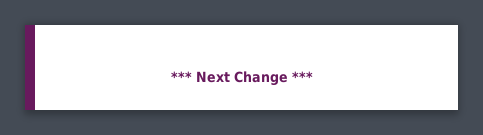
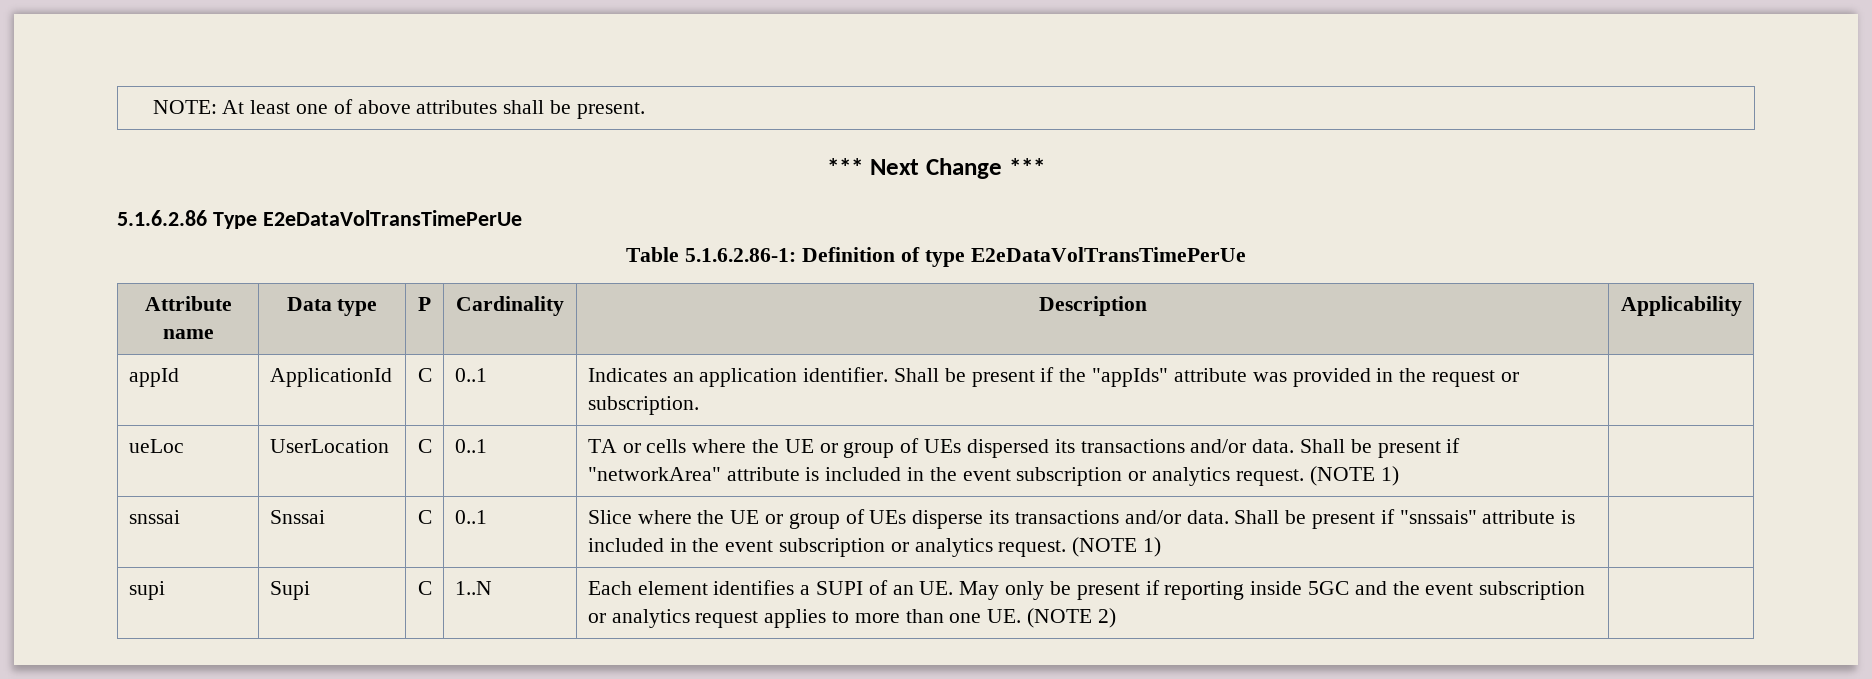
[170,71,313,86] *** Next Change *** -> [152,99,645,119] [827,158,1045,179] [117,210,522,229] [626,247,1246,267] [144,296,232,311] [162,329,214,339] [286,297,378,316] [418,297,431,311] [456,296,564,316] [1038,296,1147,316] [1620,296,1742,316] [128,368,179,387] [269,368,392,387] [417,368,432,382] [454,368,487,382] [587,367,1519,387] [587,396,699,415] [128,439,184,453] [269,439,389,453] [417,439,432,453] [454,439,487,453] [587,438,1461,458] [587,466,1399,486] [128,510,180,524] [269,510,325,524] [417,510,432,524] [454,510,487,524] [587,509,1576,529] [587,537,1162,557] [128,581,165,600] [269,581,310,600] [417,581,432,595] [454,581,492,595] [587,580,1586,600] [587,608,1116,628] NOTE: At least one of above attributes shall be present. // *** Next Change *** // 5.1.6.2.86 Type E2eDataVolTransTimePerUe // Table 5.1.6.2.86-1: Definition of type E2eDataVolTransTimePerUe // Attribute name | Data type | P | Cardinality | Description | Applicability // appId | ApplicationId | C | 0..1 | Indicates an application identifier. Shall be present if the "appIds" attribute was provided in the request or subscription. | // ueLoc | UserLocation | C | 0..1 | TA or cells where the UE or group of UEs dispersed its transactions and/or data. Shall be present if "networkArea" attribute is included in the event subscription or analytics request. (NOTE 1) | // snssai | Snssai | C | 0..1 | Slice where the UE or group of UEs disperse its transactions and/or data. Shall be present if "snssais" attribute is included in the event subscription or analytics request. (NOTE 1) | // supi | Supi | C | 1..N | Each element identifies a SUPI of an UE. May only be present if reporting inside 5GC and the event subscription or analytics request applies to more than one UE. (NOTE 2) |

